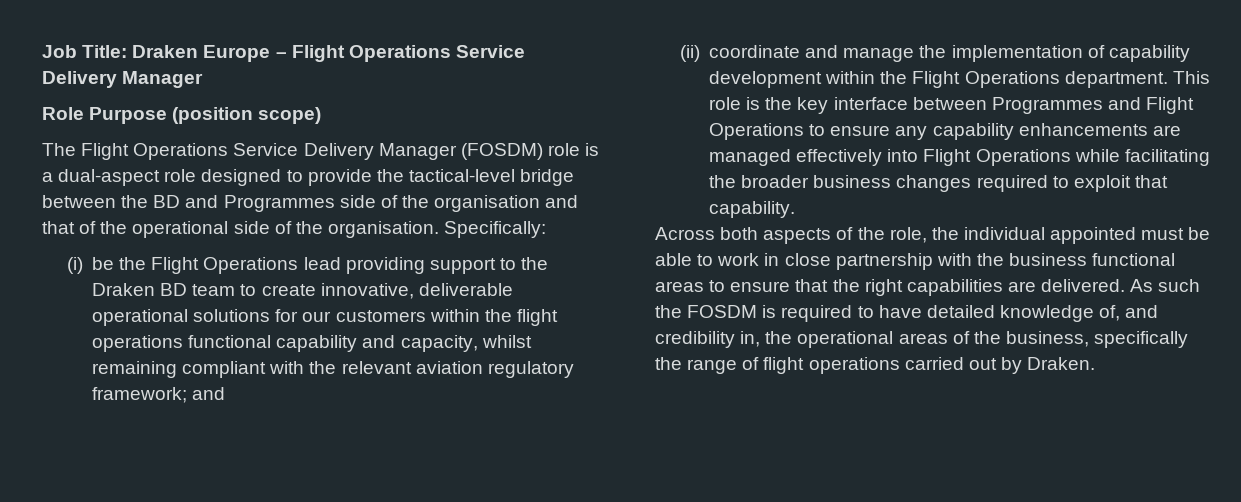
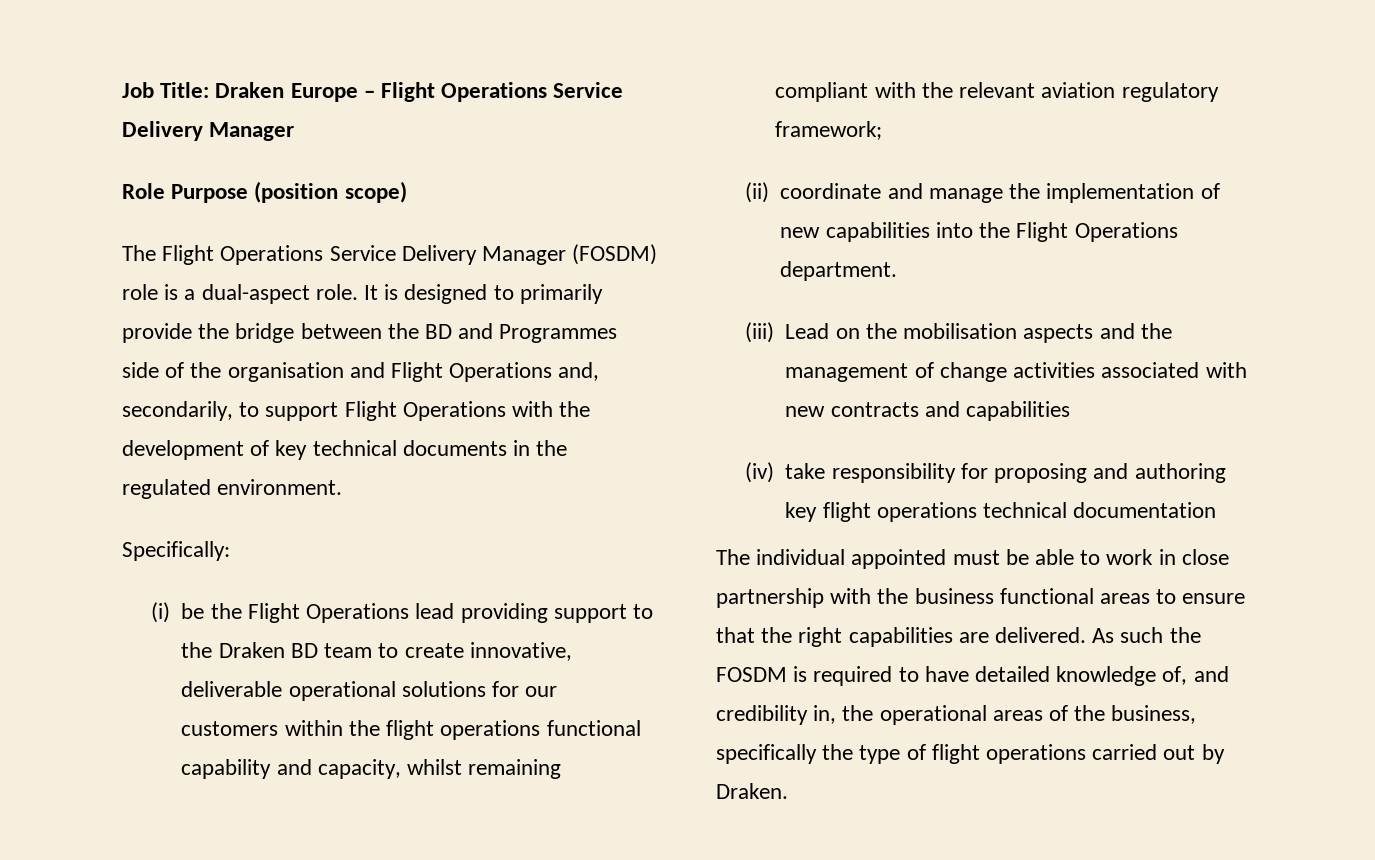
[164,169,197,182] role -> [315,284,399,300] role. It is
(303, 176) none -> [519,284,603,304] primarily
[408,169,515,182] tactical-level -> (230, 331) none
[42,221,439,238] that of the operational side of the organisation. -> [391,362,600,382] [122,401,591,421] [122,440,568,460] [122,479,343,499] Flight Operations and, secondarily, to support Flight Operations with the development of key technical documents in the regulated environment. //
[192,387,226,400] and -> (883, 130) none
[1108,45,1190,62] [709,71,876,88] capability development within -> [780,222,973,242] new capabilities into
[1172,71,1210,84] [709,97,1195,114] [709,123,1181,140] [709,149,1210,166] [709,175,1168,192] [709,201,796,218] [655,227,959,244] This role is the key interface between Programmes and Flight Operations to ensure any capability enhancements are managed effectively into Flight Operations while facilitating the broader business changes required to exploit that capability. // Across both aspects of the role, the -> [744,322,1172,343] [785,362,1247,382] [785,401,1071,421] [744,462,1226,483] [785,502,1217,522] [716,549,750,565] // (iii) Lead on the mobilisation aspects and the management of change activities associated with new contracts and capabilities // (iv) take responsibility for proposing and authoring key flight operations technical documentation // The
[687,359,738,374] range -> [859,745,901,764] type

